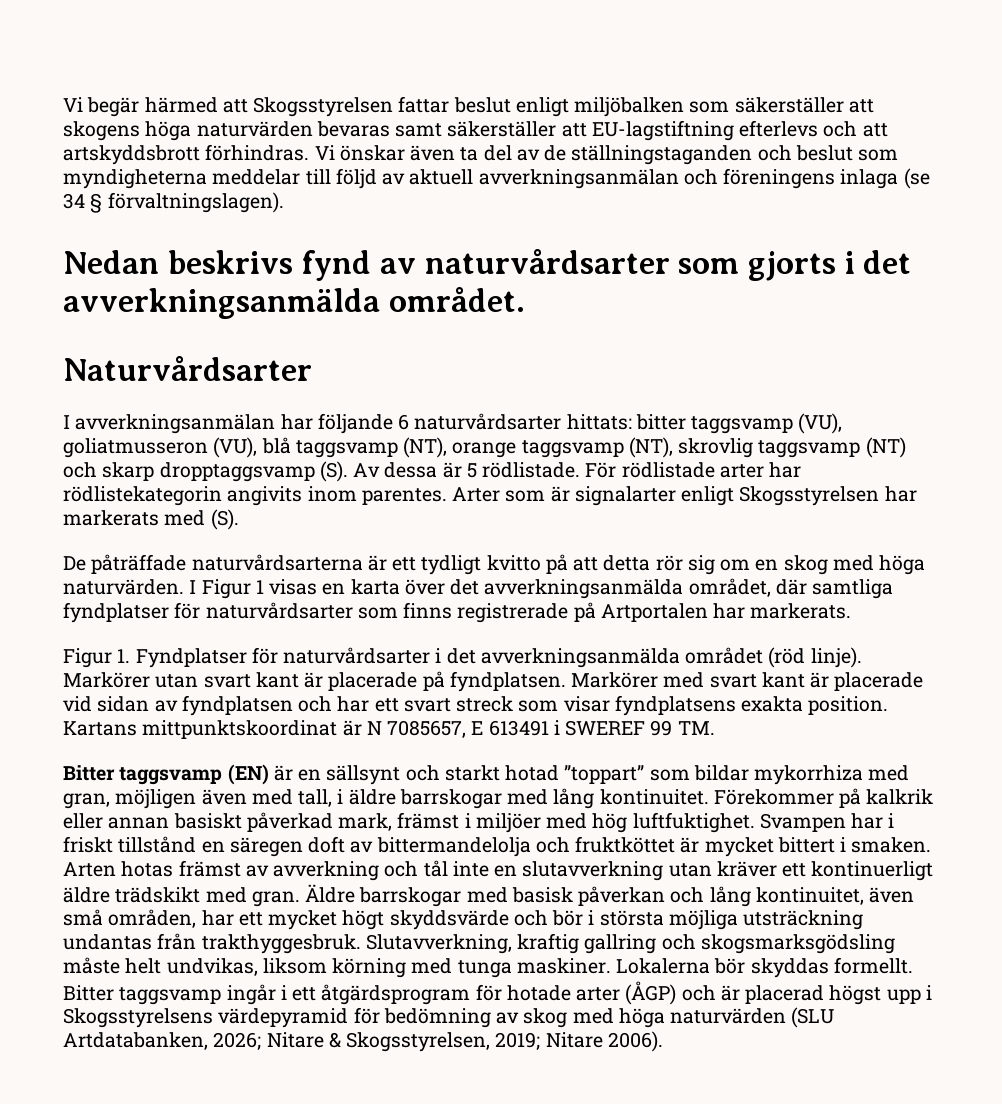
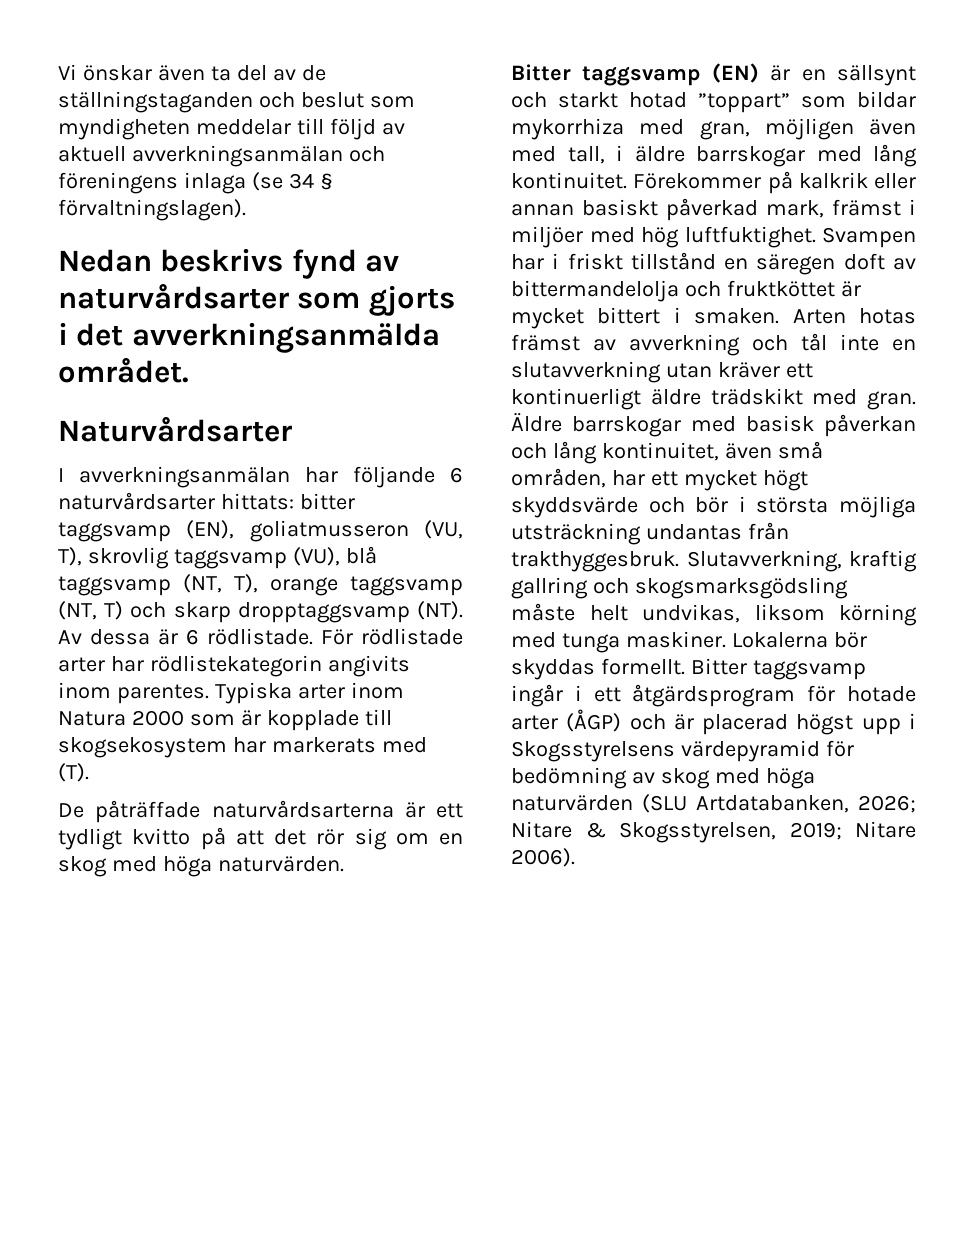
[63,96,874,117] [63,120,888,141] [63,144,335,165] Vi begär härmed att Skogsstyrelsen fattar beslut enligt miljöbalken som säkerställer att skogens höga naturvärden bevaras samt säkerställer att EU-lagstiftning efterlevs och att artskyddsbrott förhindras. Vi -> [58,64,77,80] Vi
[63,169,207,189] myndigheterna -> [58,118,190,140] myndigheten
[798,413,843,434] [63,437,906,458] (VU), goliatmusseron (VU), blå taggsvamp (NT), orange taggsvamp (NT), skrovlig taggsvamp (NT) -> [186,520,463,542] [58,546,377,569] [58,574,463,596] [58,601,124,620] (EN), goliatmusseron (VU, T), skrovlig taggsvamp (VU), blå taggsvamp (NT, T), orange taggsvamp (NT, T)
[319,461,348,482] (S). -> [417,601,463,620] (NT).
[466,463,477,478] 5 -> [186,629,199,645] 6
[452,486,880,506] Arter som är signalarter enligt Skogsstyrelsen -> [214,682,404,704] [58,709,392,731] [58,737,227,758] Typiska arter inom Natura 2000 som är kopplade till skogsekosystem
[210,509,239,530] (S). -> [58,763,89,782] (T).
[603,555,651,571] detta -> [274,829,306,845] det
[189,578,894,599] [63,602,852,623] [63,647,862,668] [63,671,924,692] [63,695,889,716] [63,720,715,739] I Figur 1 visas en karta över det avverkningsanmälda området, där samtliga fyndplatser för naturvårdsarter som finns registrerade på Artportalen har markerats. // Figur 1. Fyndplatser för naturvårdsarter i det avverkningsanmälda området (röd linje). Markörer utan svart kant är placerade på fyndplatsen. Markörer med svart kant är placerade vid sidan av fyndplatsen och har ett svart streck som visar fyndplatsens exakta position. Kartans mittpunktskoordinat är N 7085657, E 613491 i SWEREF 99 TM. -> (344, 864) none

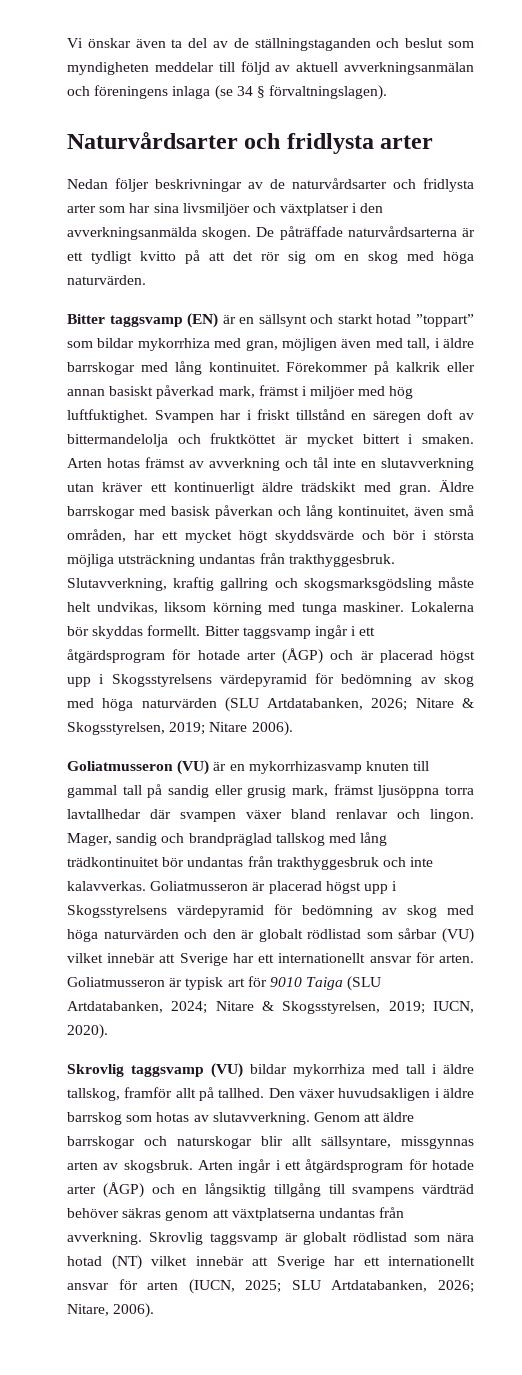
[58,248,400,279] [58,283,455,316] [58,322,440,353] [58,357,189,383] [58,416,292,442] [58,466,463,488] [58,492,355,510] [58,520,463,542] [58,546,377,569] [58,574,463,596] [58,601,463,623] [58,628,463,645] [58,655,410,677] [58,682,404,704] [58,709,392,731] [58,737,427,758] [58,763,89,782] Nedan beskrivs fynd av naturvårdsarter som gjorts i det avverkningsanmälda området. // Naturvårdsarter // I avverkningsanmälan har följande 6 naturvårdsarter hittats: bitter taggsvamp (EN), goliatmusseron (VU, T), skrovlig taggsvamp (VU), blå taggsvamp (NT, T), orange taggsvamp (NT, T) och skarp dropptaggsvamp (NT). Av dessa är 6 rödlistade. För rödlistade arter har rödlistekategorin angivits inom parentes. Typiska arter inom Natura 2000 som är kopplade till skogsekosystem har markerats med (T). // -> [67,132,434,154] [67,178,474,192] [67,203,384,216] [67,227,252,240] Naturvårdsarter och fridlysta arter // Nedan följer beskrivningar av de naturvårdsarter och fridlysta arter som har sina livsmiljöer och växtplatser i den avverkningsanmälda skogen.
(575, 857) none -> [67,760,430,775] [67,784,475,798] [67,809,474,822] [67,832,388,846] [67,856,434,870] [67,881,398,894] [67,904,474,918] [67,928,474,943] [67,952,475,966] [67,976,382,991] [67,1001,474,1014] [67,1024,108,1039] [67,1063,474,1078] [67,1087,474,1101] [67,1112,415,1125] [67,1136,474,1149] [67,1159,474,1173] [67,1182,474,1198] [67,1207,405,1221] [67,1232,474,1245] [67,1255,475,1270] [67,1279,474,1294] [67,1303,155,1318] // Goliatmusseron (VU) är en mykorrhizasvamp knuten till gammal tall på sandig eller grusig mark, främst ljusöppna torra lavtallhedar där svampen växer bland renlavar och lingon. Mager, sandig och brandpräglad tallskog med lång trädkontinuitet bör undantas från trakthyggesbruk och inte kalavverkas. Goliatmusseron är placerad högst upp i Skogsstyrelsens värdepyramid för bedömning av skog med höga naturvärden och den är globalt rödlistad som sårbar (VU) vilket innebär att Sverige har ett internationellt ansvar för arten. Goliatmusseron är typisk art för 9010 Taiga (SLU Artdatabanken, 2024; Nitare & Skogsstyrelsen, 2019; IUCN, 2020). // Skrovlig taggsvamp (VU) bildar mykorrhiza med tall i äldre tallskog, framför allt på tallhed. Den växer huvudsakligen i äldre barrskog som hotas av slutavverkning. Genom att äldre barrskogar och naturskogar blir allt sällsyntare, missgynnas arten av skogsbruk. Arten ingår i ett åtgärdsprogram för hotade arter (ÅGP) och en långsiktig tillgång till svampens värdträd behöver säkras genom att växtplatserna undantas från avverkning. Skrovlig taggsvamp är globalt rödlistad som nära hotad (NT) vilket innebär att Sverige har ett internationellt ansvar för arten (IUCN, 2025; SLU Artdatabanken, 2026; Nitare, 2006).

